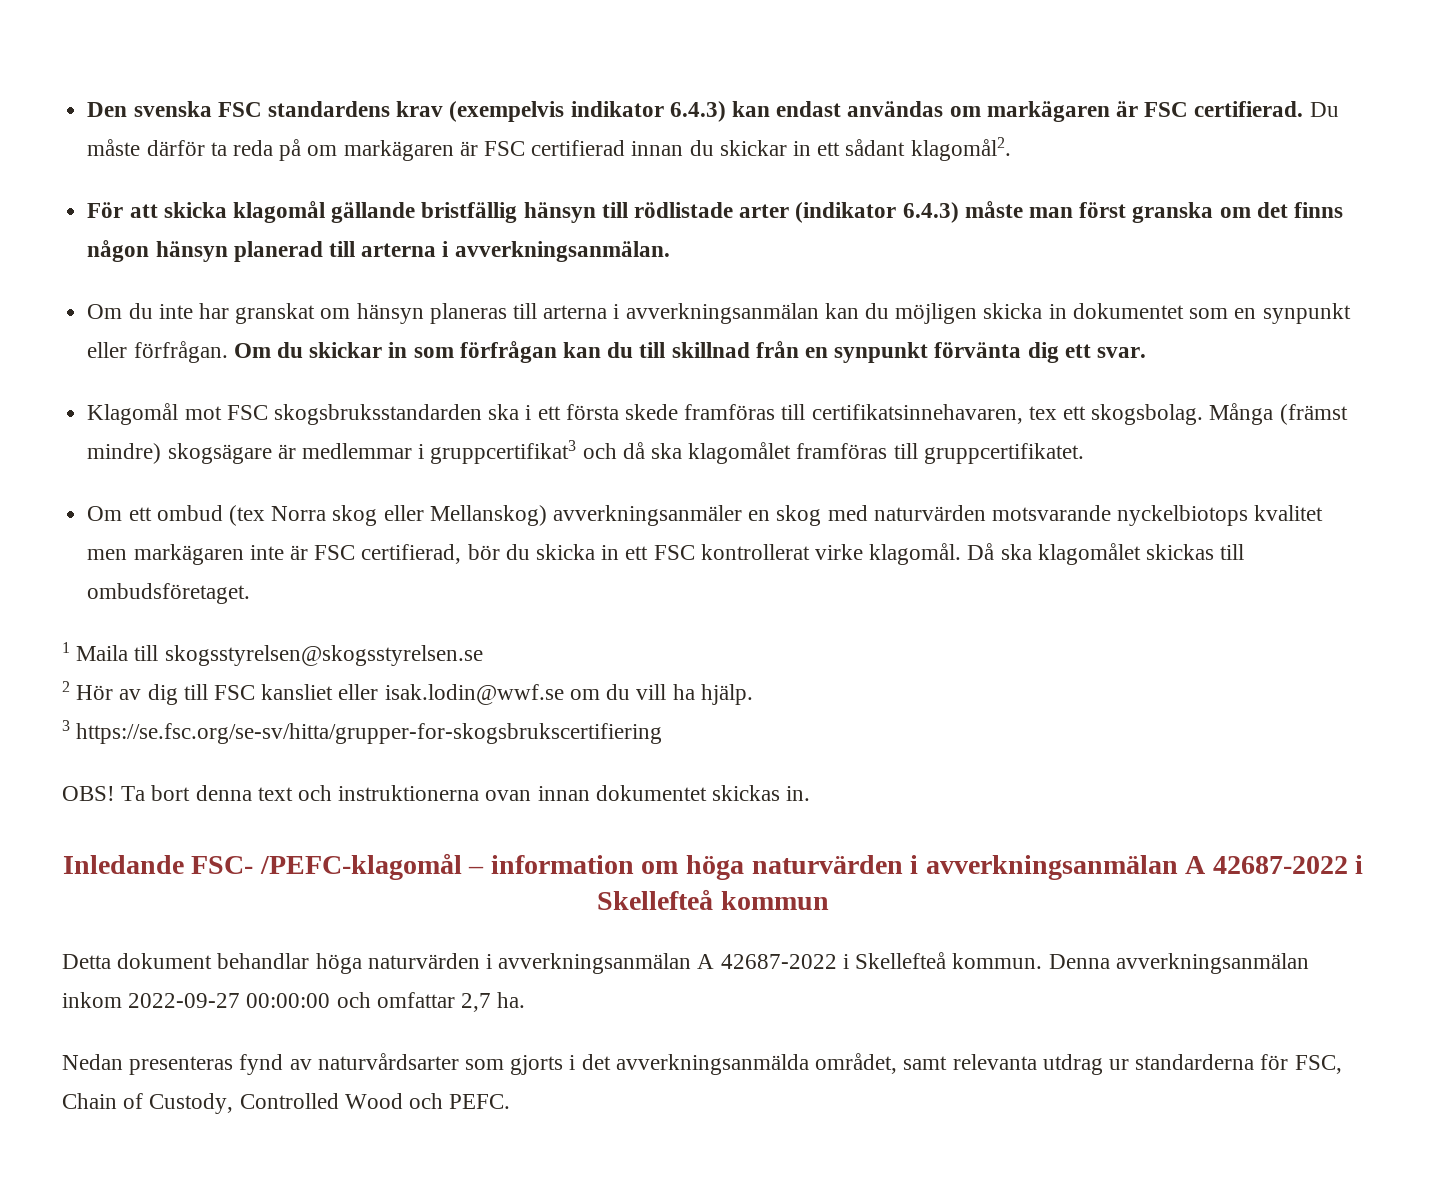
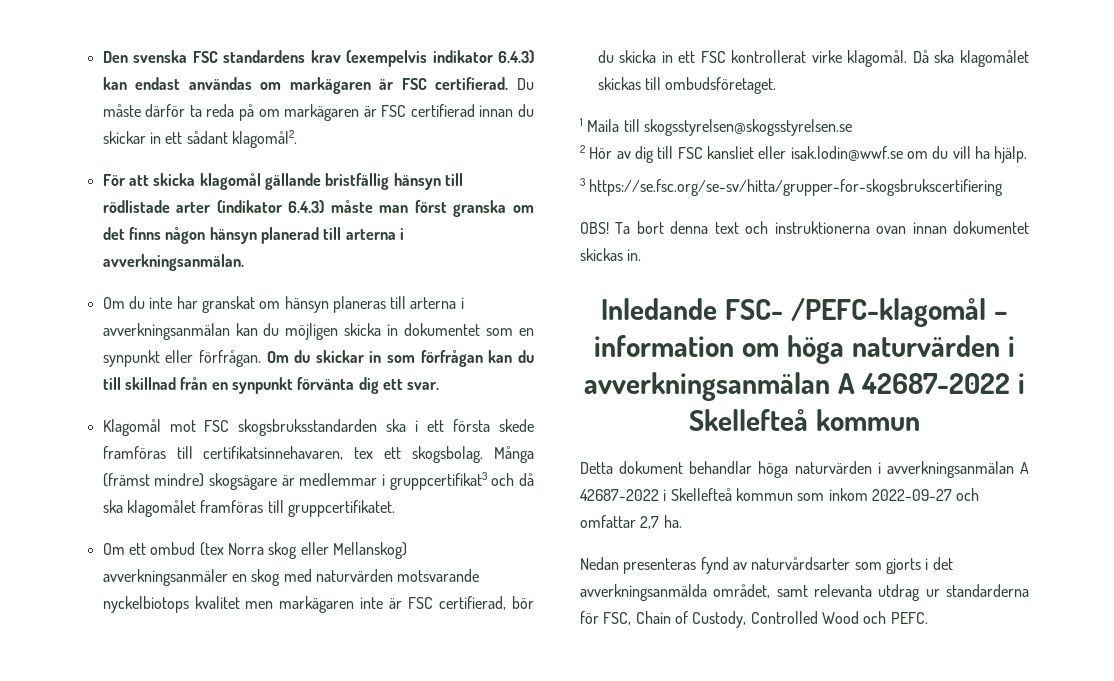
[952,953,1309,974] kommun. Denna avverkningsanmälan -> [735,488,825,501] kommun som
[246,993,331,1008] 00:00:00 -> (952, 495) none

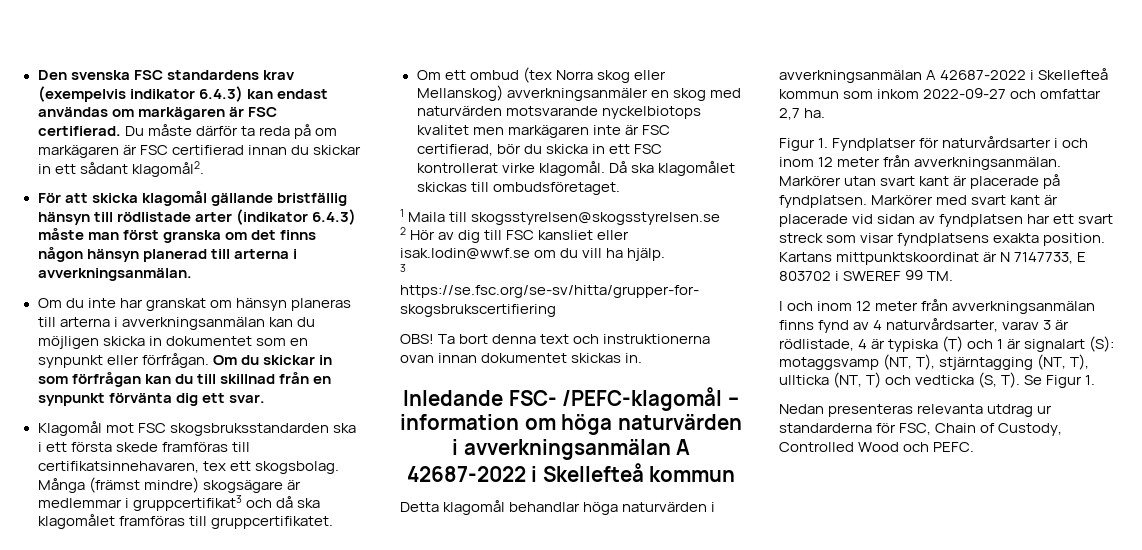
[619,461,684,474] dokument -> [443,500,506,515] klagomål
[580,557,953,574] [580,584,808,601] Nedan presenteras fynd av naturvårdsarter som gjorts i det avverkningsanmälda området, samt -> [779,136,1089,151] [779,155,1062,170] [779,174,1061,189] [779,195,1059,208] [779,214,1114,227] [779,233,1106,246] [779,252,1087,265] [779,270,954,281] [779,299,1096,314] [779,318,1070,333] [779,336,1115,352] [779,354,1090,370] [779,372,1096,388] [779,404,914,417] Figur 1. Fyndplatser för naturvårdsarter i och inom 12 meter från avverkningsanmälan. Markörer utan svart kant är placerade på fyndplatsen. Markörer med svart kant är placerade vid sidan av fyndplatsen har ett svart streck som visar fyndplatsens exakta position. Kartans mittpunktskoordinat är N 7147733, E 803702 i SWEREF 99 TM. // I och inom 12 meter från avverkningsanmälan finns fynd av 4 naturvårdsarter, varav 3 är rödlistade, 4 är typiska (T) och 1 är signalart (S): motaggsvamp (NT, T), stjärntagging (NT, T), ullticka (NT, T) och vedticka (S, T). Se Figur 1. // Nedan presenteras

